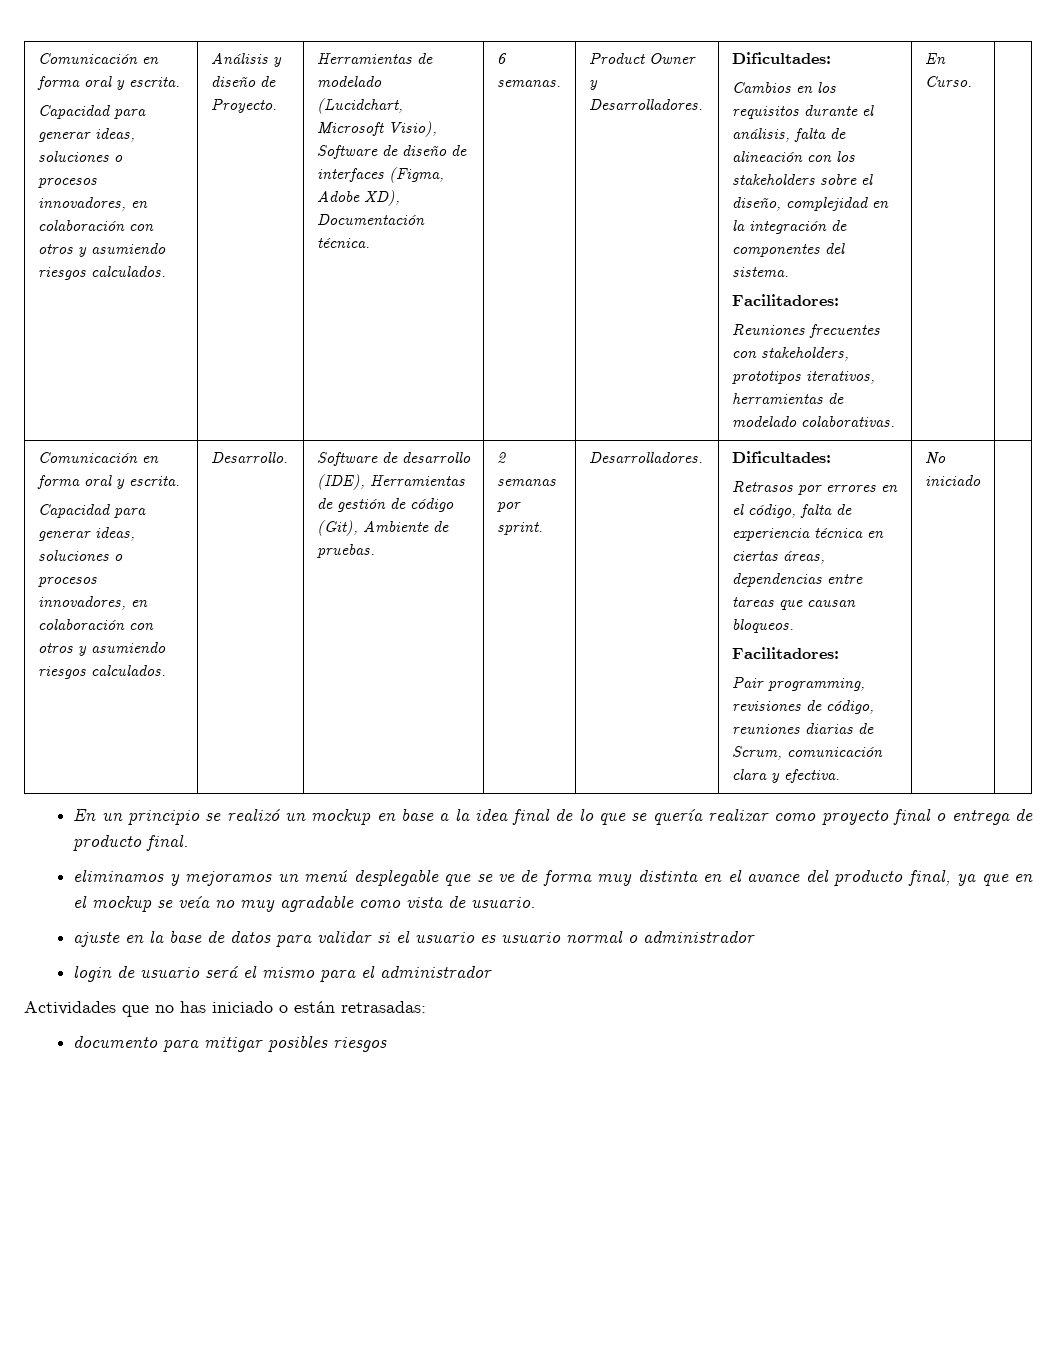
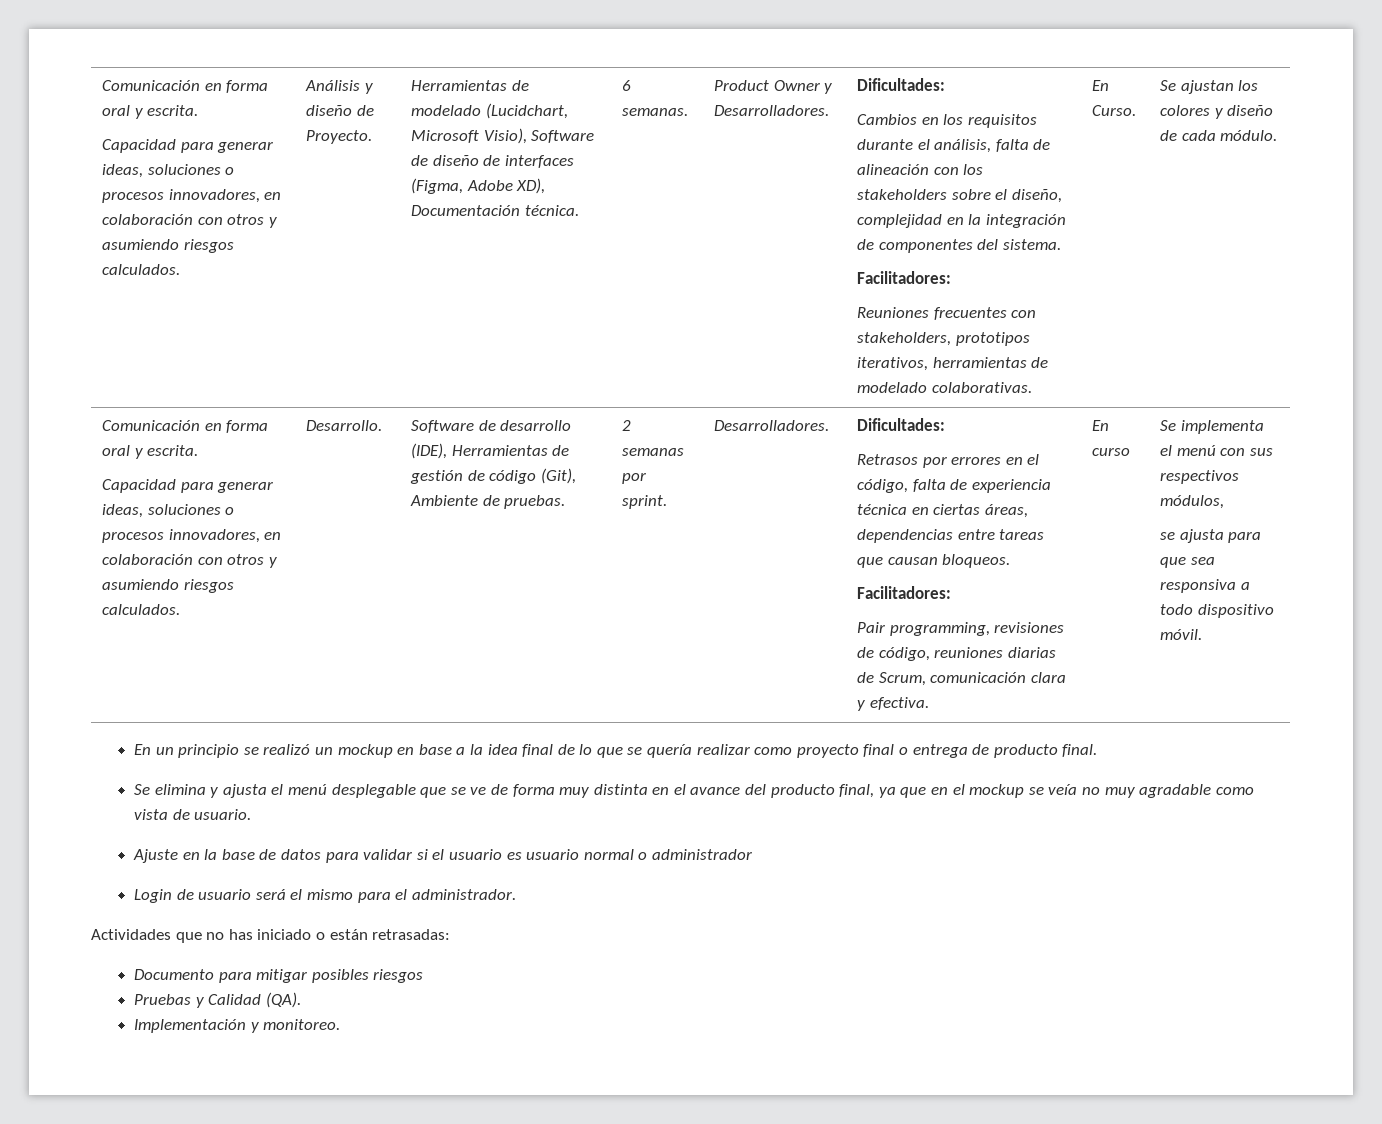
(972, 81) none -> [1160,80,1259,94] [1160,105,1274,119] [1160,130,1278,141] Se ajustan los colores y diseño de cada módulo.
[924,452,946,465] [924,475,981,486] No iniciado | -> [1092,420,1110,431] [1092,447,1131,456] [1160,420,1264,434] [1160,445,1273,456] [1160,470,1240,484] [1160,495,1225,509] [1160,529,1262,543] [1160,557,1215,568] [1160,579,1250,593] [1160,604,1274,618] [1160,629,1203,640] En curso | Se implementa el menú con sus respectivos módulos, // se ajusta para que sea responsiva a todo dispositivo móvil.
[73,869,299,886] eliminamos y mejoramos un -> [134,784,284,798] Se elimina y ajusta el
[73,932,121,947] ajuste -> [133,849,179,863] Ajuste
[73,965,113,982] login -> [134,889,173,903] Login
[380,965,493,978] administrador -> [411,889,516,900] administrador.
[73,1035,159,1048] documento -> [134,969,215,980] Documento
(388, 1044) none -> [134,992,301,1008] [134,1019,341,1033] // Pruebas y Calidad (QA). // Implementación y monitoreo.

